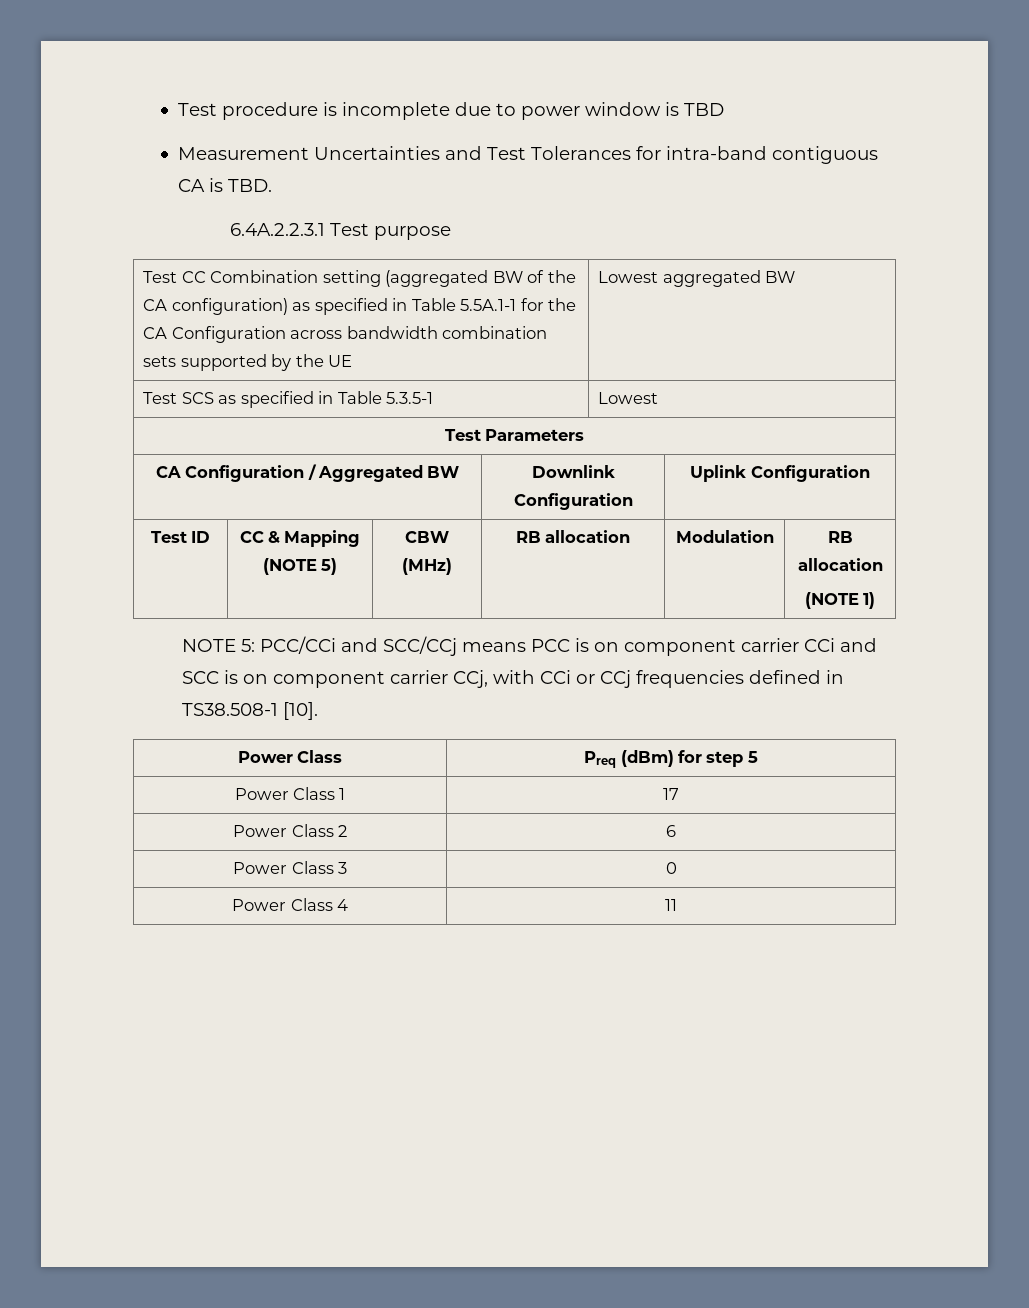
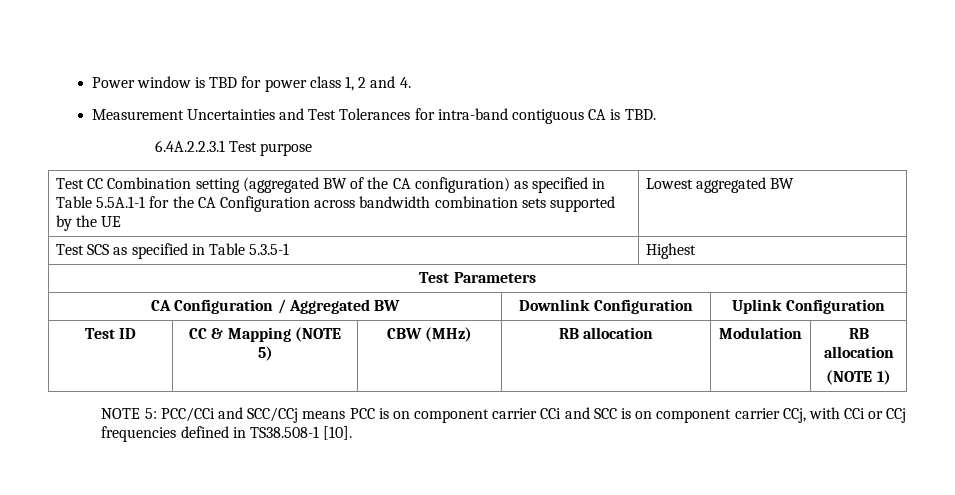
[177,102,724,120] Test procedure is incomplete due to power window is TBD -> [91,76,411,92] Power window is TBD for power class 1, 2 and 4.
[598,392,659,404] Lowest -> [646,243,697,259] Highest
[237,750,343,763] [584,750,758,768] [234,787,346,800] [663,788,679,800] [233,824,347,837] [666,825,676,837] [233,861,347,874] [665,862,677,874] [232,898,348,911] [665,899,677,911] // Power Class | Preq (dBm) for step 5 // Power Class 1 | 17 // Power Class 2 | 6 // Power Class 3 | 0 // Power Class 4 | 11 -> (353, 433) none

